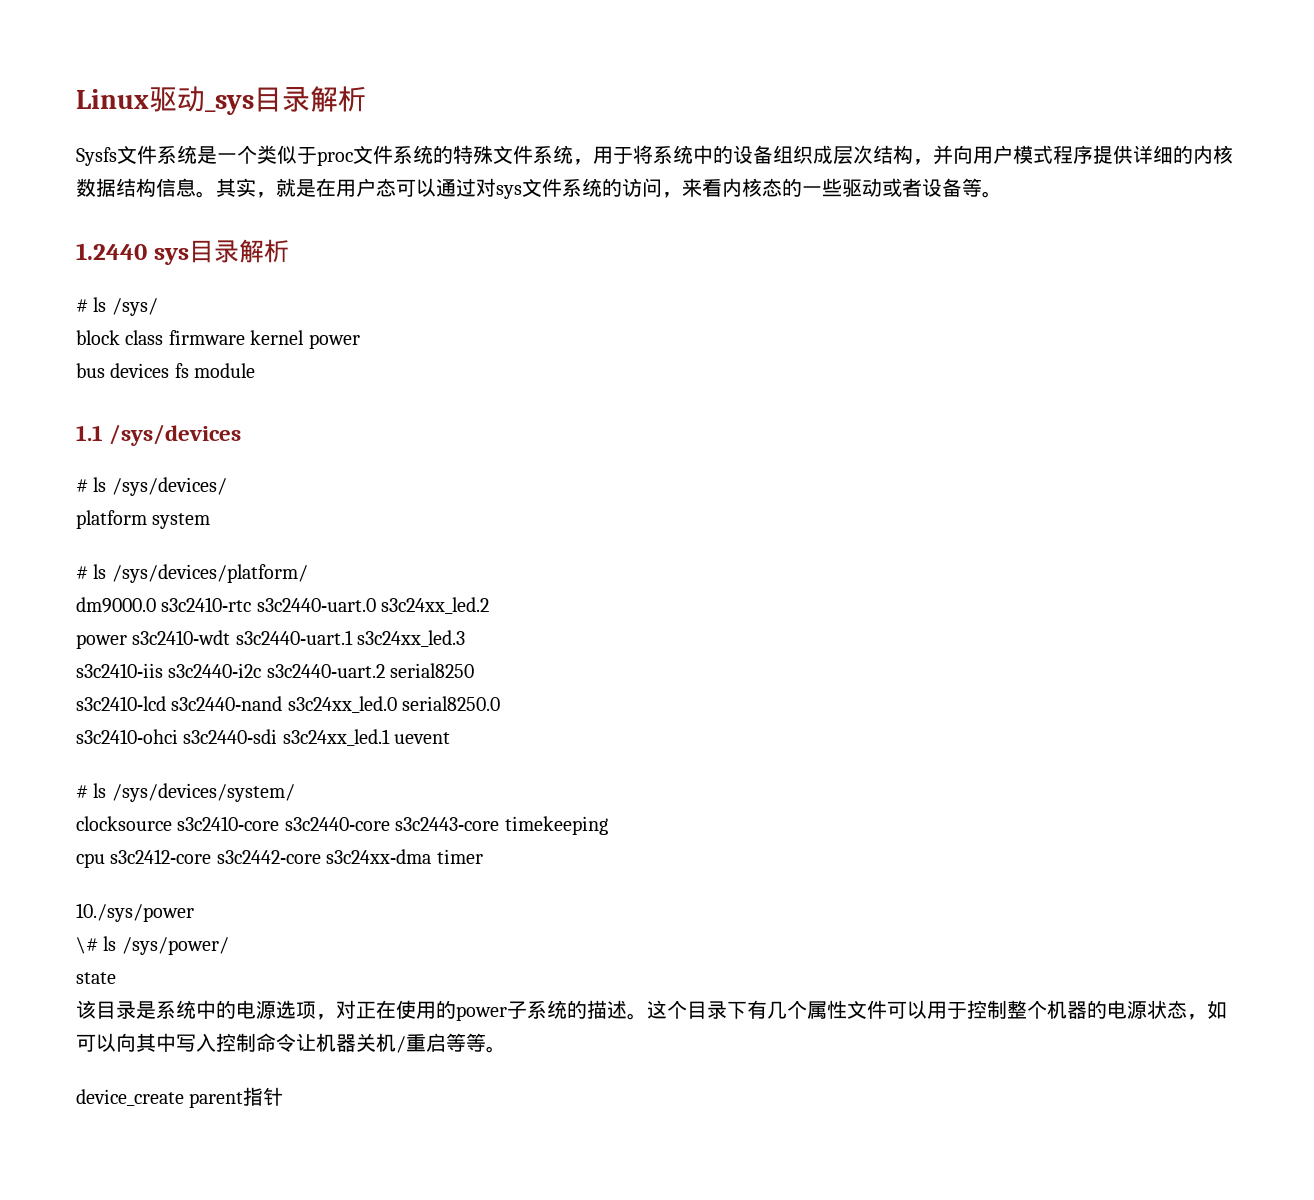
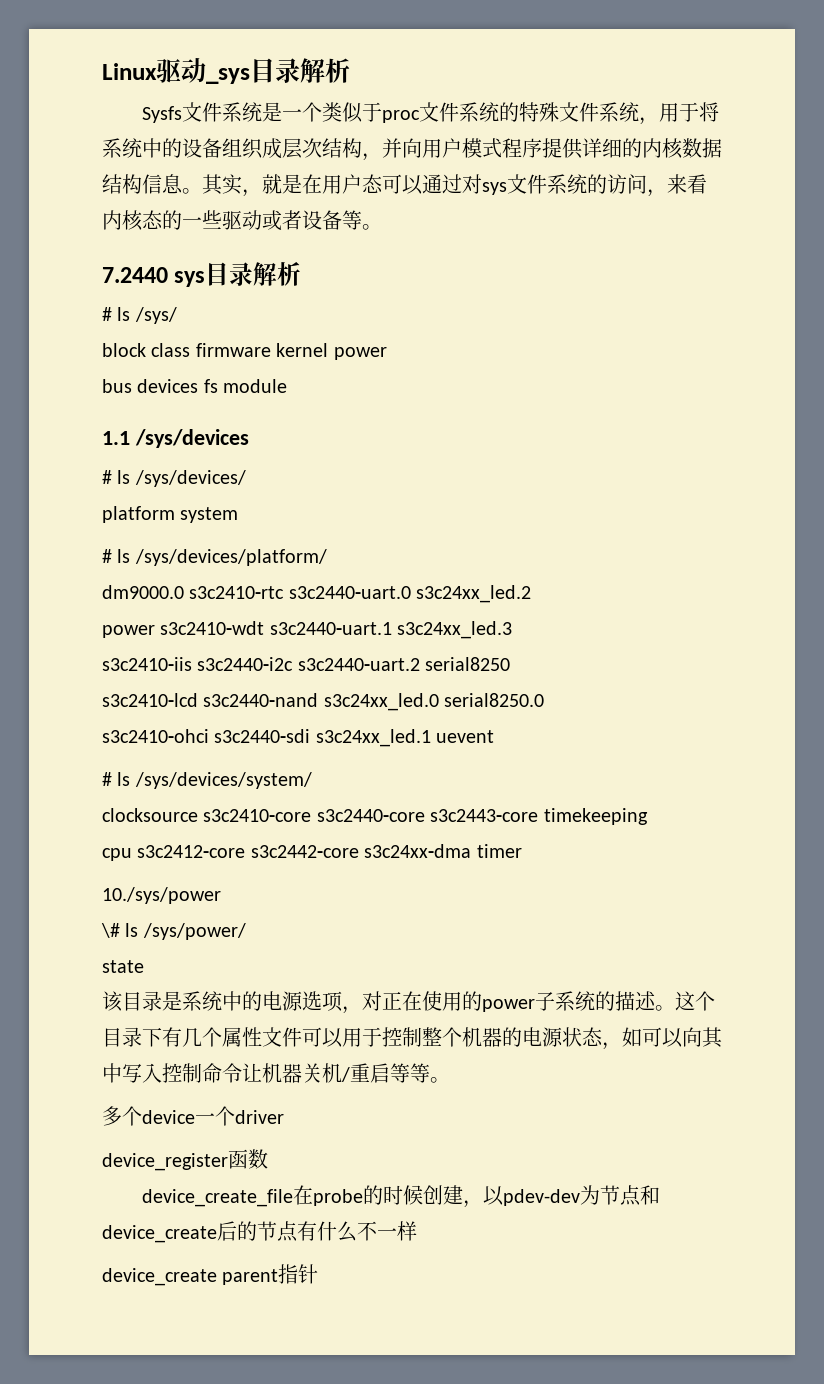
[76,243,147,260] 1.2440 -> [102,267,168,283] 7.2440
(506, 1049) none -> [102,1106,284,1126] [102,1149,268,1171] [141,1185,660,1208] [102,1221,417,1243] // 多个device一个driver // device_register函数 // device_create_file在probe的时候创建，以pdev-dev为节点和device_create后的节点有什么不一样

